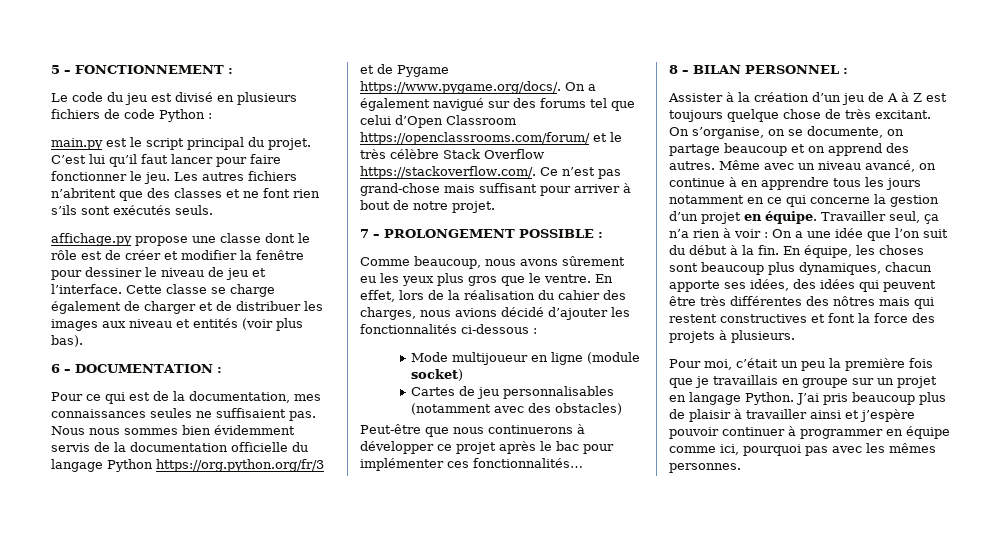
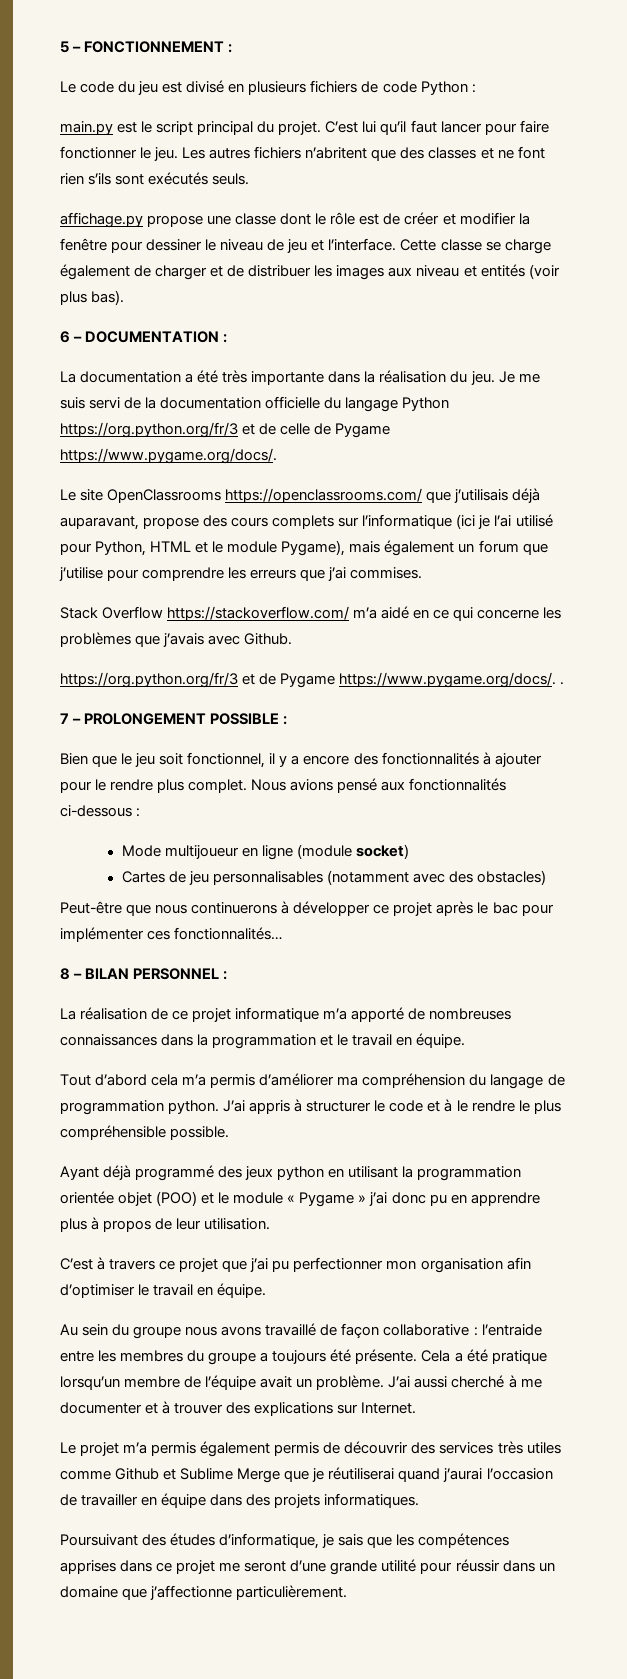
[51,391,321,404] [51,408,316,421] [51,425,295,435] [51,443,90,452] Pour ce qui est de la documentation, mes connaissances seules ne suffisaient pas. Nous nous sommes bien évidemment servis -> [60,370,540,385] [60,397,121,409] La documentation a été très importante dans la réalisation du jeu. Je me suis servi
[397,65,449,77] [360,81,596,94] [360,98,635,111] [360,115,516,128] [360,132,622,145] [360,149,544,159] [360,166,621,179] [360,183,631,196] [360,200,495,213] Pygame https://www.pygame.org/docs/. On a également navigué sur des forums tel que celui d’Open Classroom https://openclassrooms.com/forum/ et le très célèbre Stack Overflow https://stackoverflow.com/. Ce n’est pas grand-chose mais suffisant pour arriver à bout de notre projet. -> [280,423,391,438] [60,448,277,464] [60,488,541,503] [60,514,553,530] [60,540,548,556] [59,567,423,581] [60,606,562,621] [60,632,293,647] [60,672,565,688] celle de Pygame https://www.pygame.org/docs/. // Le site OpenClassrooms https://openclassrooms.com/ que j’utilisais déjà auparavant, propose des cours complets sur l’informatique (ici je l’ai utilisé pour Python, HTML et le module Pygame), mais également un forum que j’utilise pour comprendre les erreurs que j’ai commises. // Stack Overflow https://stackoverflow.com/ m’a aidé en ce qui concerne les problèmes que j’avais avec Github. // https://org.python.org/fr/3 et de Pygame https://www.pygame.org/docs/. .
[360,256,625,269] [360,273,613,286] [360,290,626,302] [360,307,630,320] Comme beaucoup, nous avons sûrement eu les yeux plus gros que le ventre. En effet, lors de la réalisation du cahier des charges, nous avions décidé d’ajouter les -> [60,752,542,768] [60,778,406,793] Bien que le jeu soit fonctionnel, il y a encore des fonctionnalités à ajouter pour le rendre plus complet. Nous avions pensé aux
[668,92,947,105] [669,109,931,122] [669,126,904,139] [669,143,909,156] [669,160,936,172] [669,177,921,190] [669,194,939,207] [669,211,939,224] [669,228,948,241] [669,245,924,258] [669,262,932,275] [669,279,936,292] [669,296,934,309] [669,313,935,323] [669,330,795,343] [669,358,933,371] [669,375,937,388] [669,392,946,405] [669,409,915,422] [669,426,950,439] [669,443,936,456] [669,463,741,473] Assister à la création d’un jeu de A à Z est toujours quelque chose de très excitant. On s’organise, on se documente, on partage beaucoup et on apprend des autres. Même avec un niveau avancé, on continue à en apprendre tous les jours notamment en ce qui concerne la gestion d’un projet en équipe. Travailler seul, ça n’a rien à voir : On a une idée que l’on suit du début à la fin. En équipe, les choses sont beaucoup plus dynamiques, chacun apporte ses idées, des idées qui peuvent être très différentes des nôtres mais qui restent constructives et font la force des projets à plusieurs. // Pour moi, c’était un peu la première fois que je travaillais en groupe sur un projet en langage Python. J’ai pris beaucoup plus de plaisir à travailler ainsi et j’espère pouvoir continuer à programmer en équipe comme ici, pourquoi pas avec les mêmes personnes. -> [60,1007,512,1022] [60,1033,466,1049] [60,1073,565,1089] [60,1099,561,1115] [60,1125,230,1140] [60,1165,522,1181] [60,1191,540,1207] [60,1217,271,1232] [60,1257,531,1273] [60,1283,267,1298] [60,1323,542,1339] [60,1349,547,1365] [60,1375,542,1390] [60,1401,417,1416] [60,1441,561,1457] [60,1467,553,1483] [60,1493,420,1508] [60,1533,510,1549] [60,1559,555,1575] [60,1585,348,1600] La réalisation de ce projet informatique m’a apporté de nombreuses connaissances dans la programmation et le travail en équipe. // Tout d’abord cela m’a permis d’améliorer ma compréhension du langage de programmation python. J’ai appris à structurer le code et à le rendre le plus compréhensible possible. // Ayant déjà programmé des jeux python en utilisant la programmation orientée objet (POO) et le module « Pygame » j’ai donc pu en apprendre plus à propos de leur utilisation. // C’est à travers ce projet que j’ai pu perfectionner mon organisation afin d’optimiser le travail en équipe. // Au sein du groupe nous avons travaillé de façon collaborative : l’entraide entre les membres du groupe a toujours été présente. Cela a été pratique lorsqu’un membre de l’équipe avait un problème. J’ai aussi cherché à me documenter et à trouver des explications sur Internet. // Le projet m’a permis également permis de découvrir des services très utiles comme Github et Sublime Merge que je réutiliserai quand j’aurai l’occasion de travailler en équipe dans des projets informatiques. // Poursuivant des études d’informatique, je sais que les compétences apprises dans ce projet me seront d’une grande utilité pour réussir dans un domaine que j’affectionne particulièrement.

